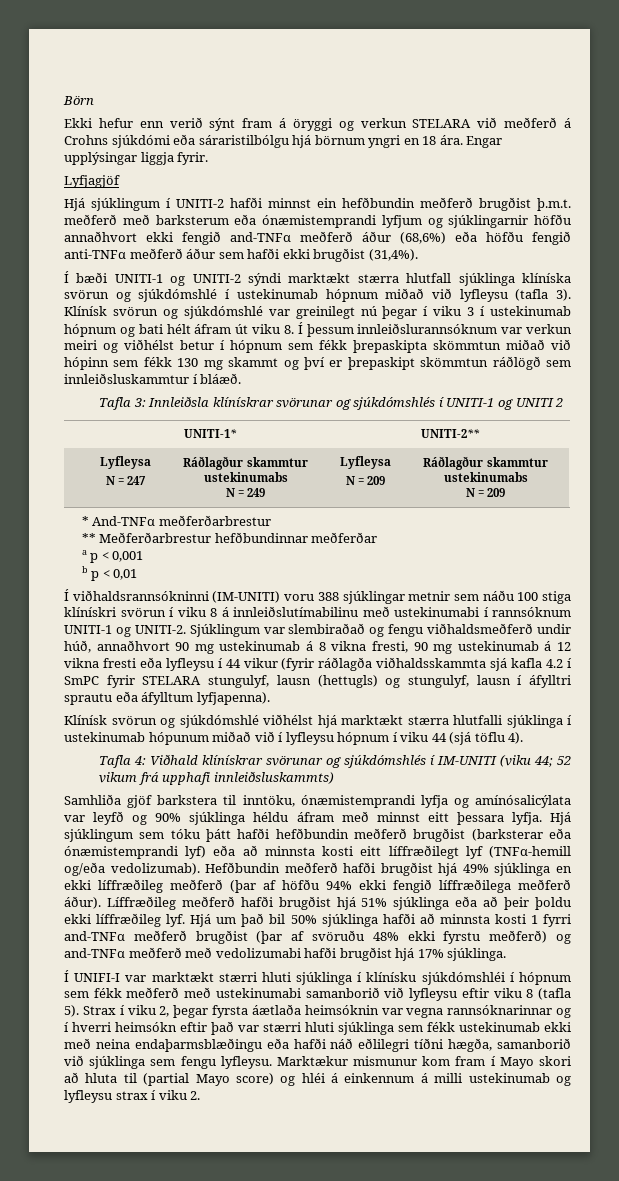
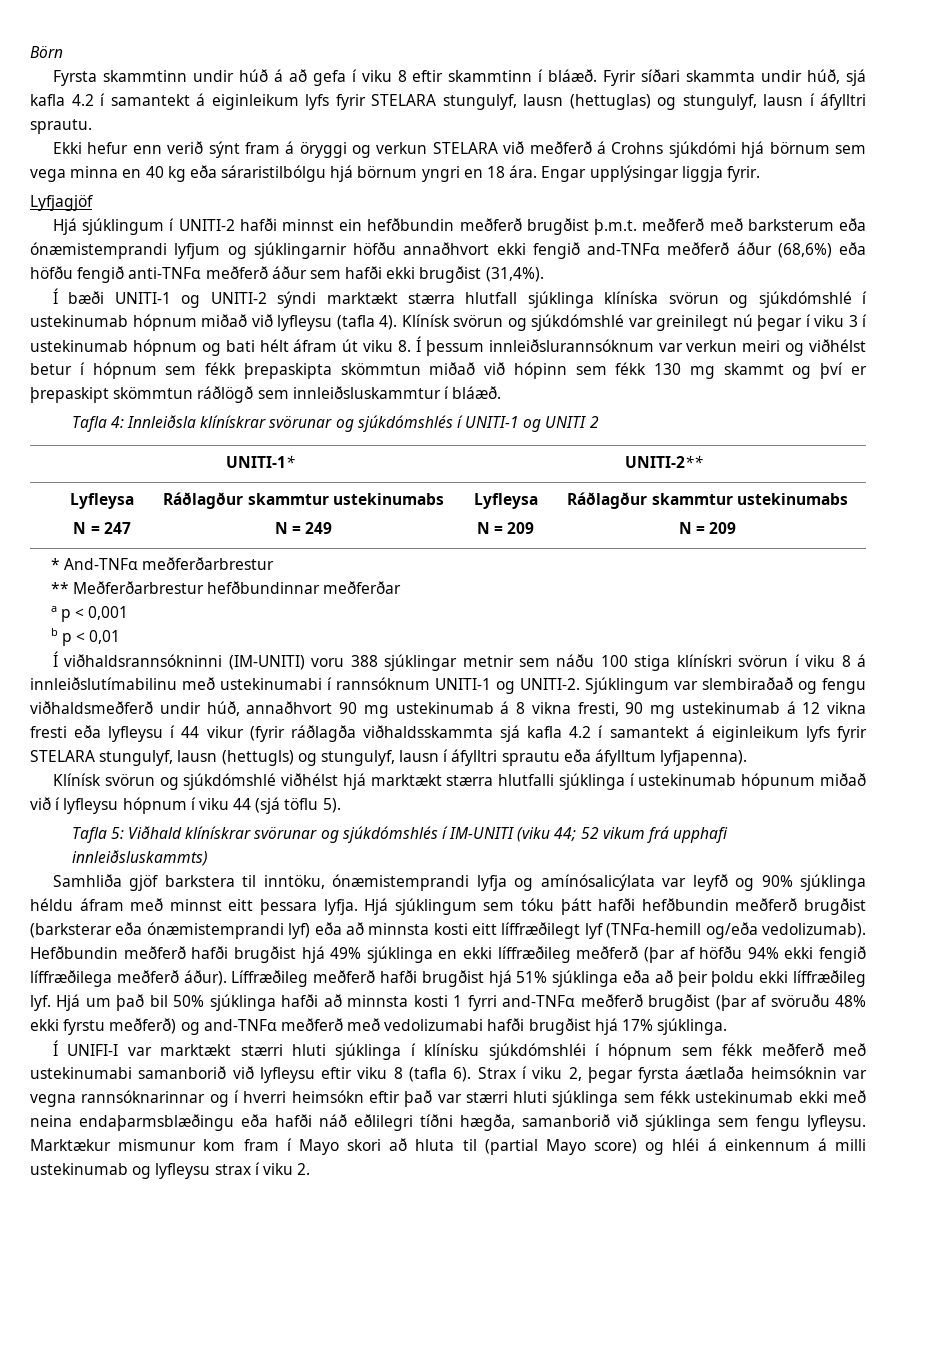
(94, 100) none -> [52,69,867,86] [30,93,866,110] [30,119,92,134] // Fyrsta skammtinn undir húð á að gefa í viku 8 eftir skammtinn í bláæð. Fyrir síðari skammta undir húð, sjá kafla 4.2 í samantekt á eiginleikum lyfs fyrir STELARA stungulyf, lausn (hettuglas) og stungulyf, lausn í áfylltri sprautu.
(170, 141) none -> [741,141,866,158] [30,166,186,182] hjá börnum sem vega minna en 40 kg
[555,289,571,301] 3). -> [379,315,397,330] 4).
[133,398,146,407] 3: -> [110,416,124,428] 4:
[64,676,99,685] SmPC -> [609,725,830,742] samantekt á eiginleikum lyfs
[508,732,524,744] [99,755,147,768] 4). // Tafla 4: -> [322,798,341,813] [71,827,124,843] 5). // Tafla 5:
[64,1005,79,1017] 5). -> [453,1067,472,1082] 6).

